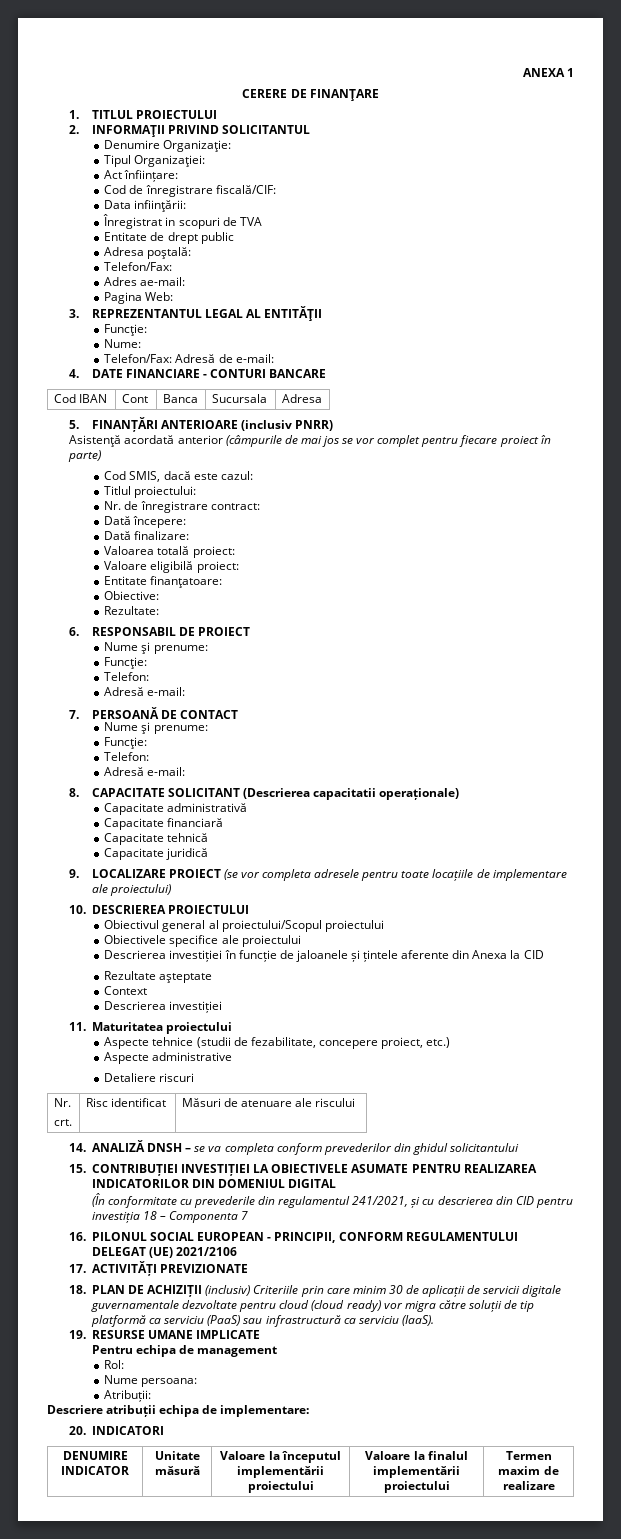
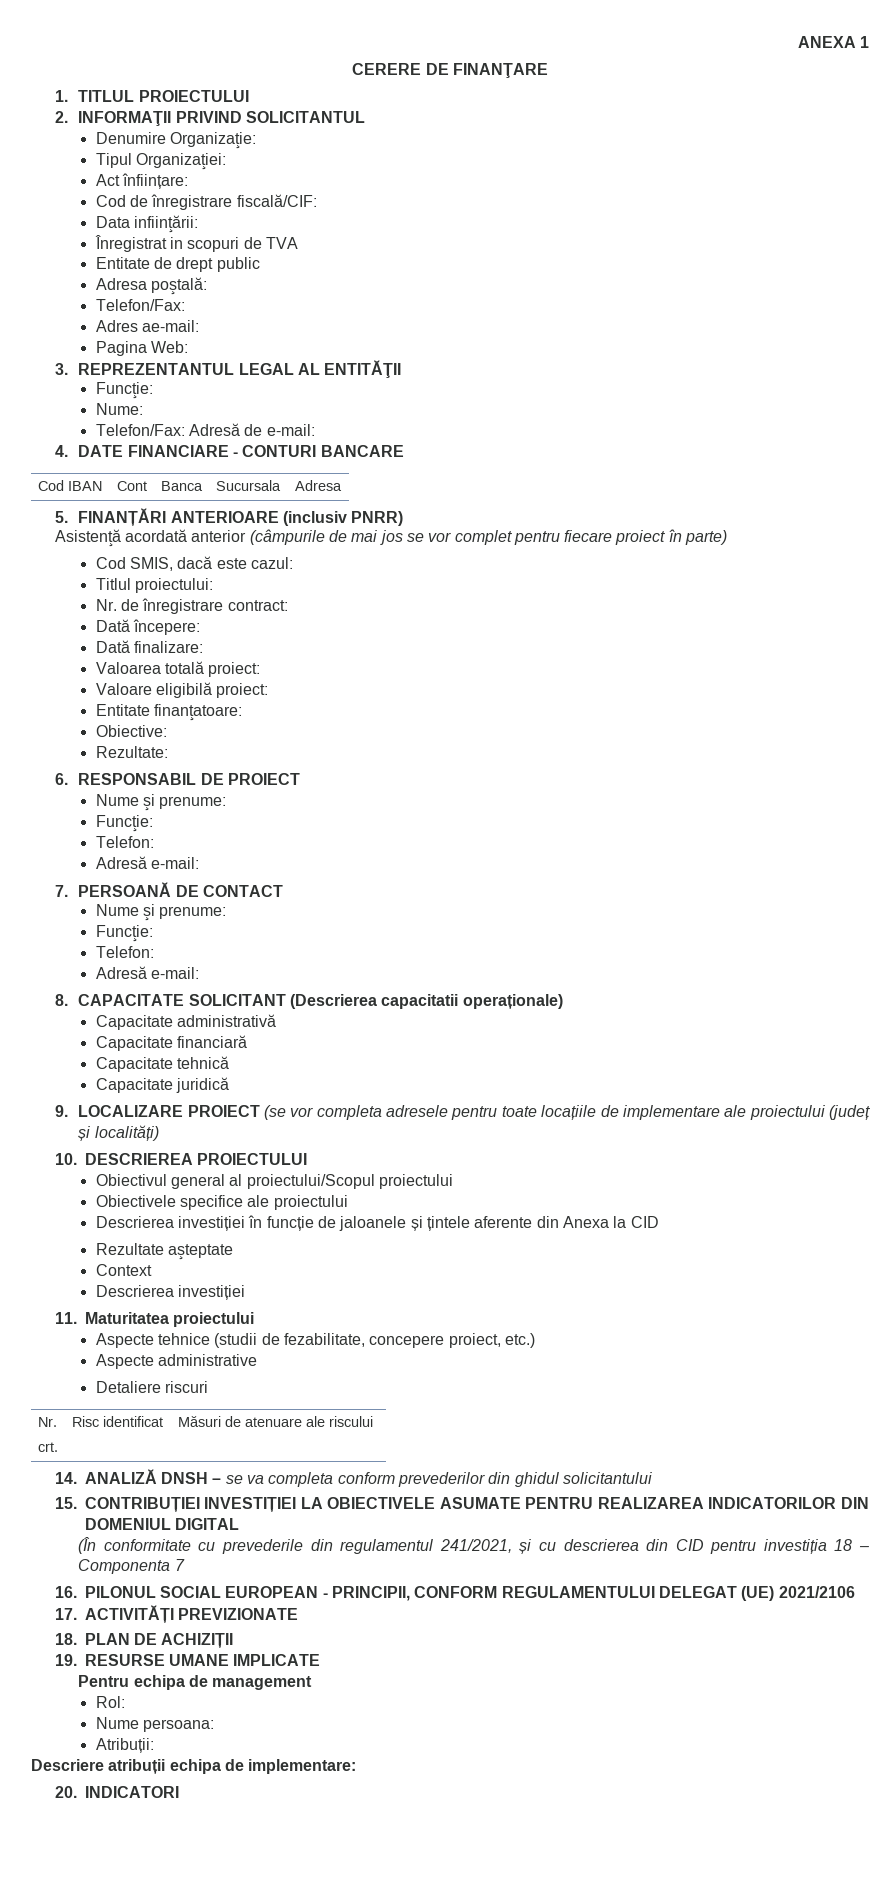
[109,884,171,896] proiectului) -> [749,1105,871,1120] [78,1125,159,1141] proiectului (județ și localități)
[205,1285,562,1297] [91,1300,535,1312] [91,1315,434,1327] (inclusiv) Criteriile prin care minim 30 de aplicații de servicii digitale guvernamentale dezvoltate pentru cloud (cloud ready) vor migra către soluții de tip platformă ca serviciu (PaaS) sau infrastructură ca serviciu (IaaS). -> (234, 1640) none
[62,1451,128,1460] [61,1466,129,1475] [154,1451,200,1460] [154,1466,200,1475] [220,1451,341,1463] [237,1466,324,1478] [247,1481,314,1493] [365,1451,468,1460] [373,1466,460,1478] [383,1481,450,1493] [505,1451,552,1460] [498,1466,559,1475] [502,1481,555,1490] // DENUMIRE INDICATOR | Unitate măsură | Valoare la începutul implementării proiectului | Valoare la finalul implementării proiectului | Termen maxim de realizare -> (179, 1792) none

